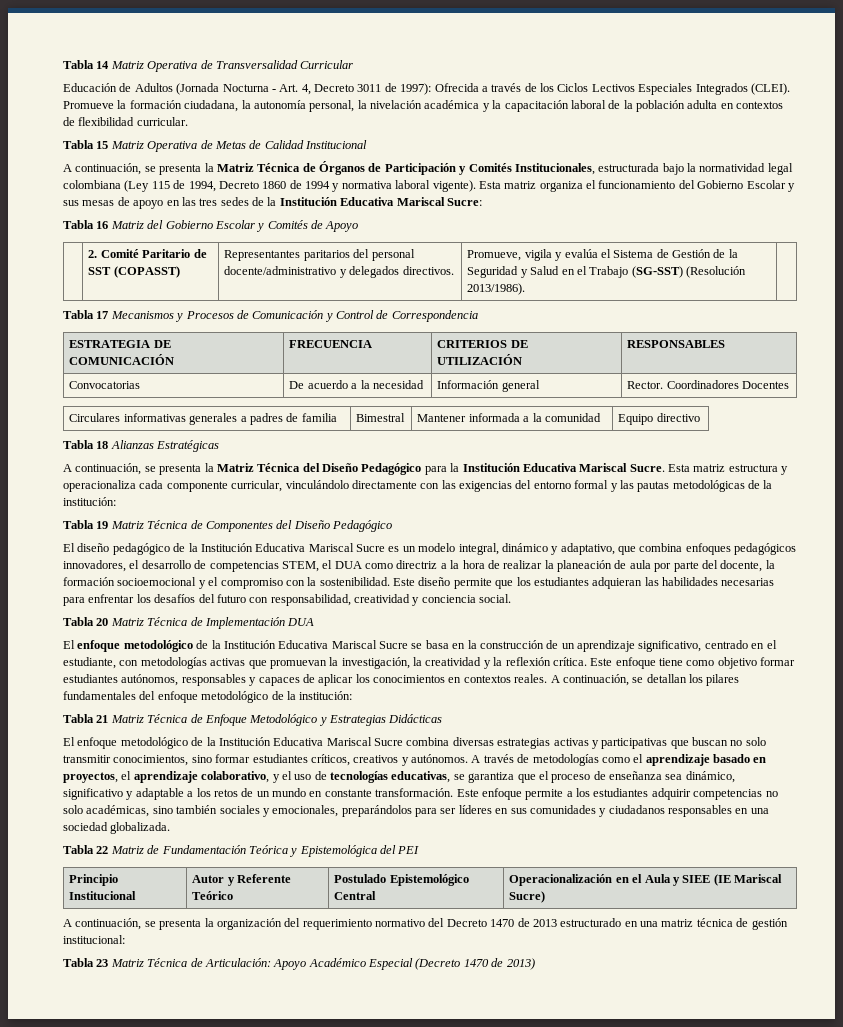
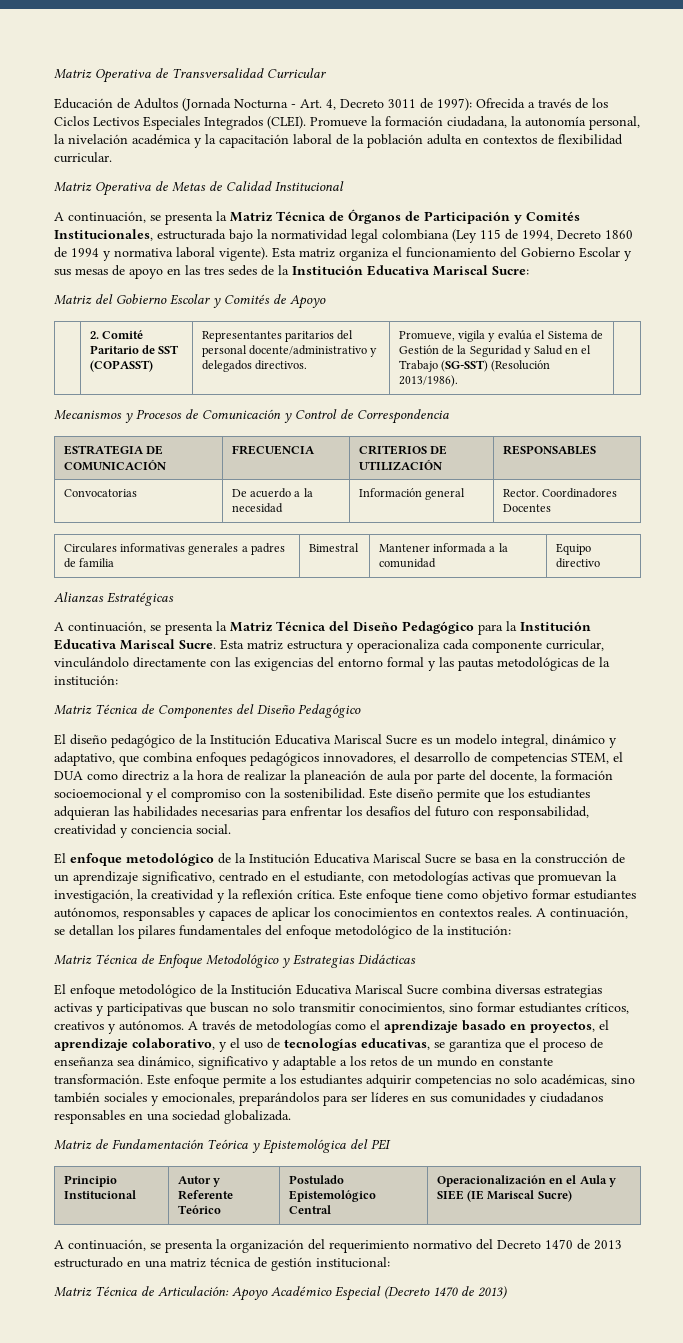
[63,60,110,69] Tabla 14 -> (54, 74) none
[63,140,109,149] Tabla 15 -> (112, 157) none
[63,220,109,229] Tabla 16 -> (529, 270) none
[63,310,109,319] Tabla 17 -> (458, 381) none
[63,440,109,449] Tabla 18 -> (600, 563) none
[63,520,109,529] Tabla 19 -> (118, 680) none
[63,617,315,629] // Tabla 20 Matriz Técnica de Implementación DUA -> (231, 829) none
[63,714,109,723] Tabla 21 -> (511, 930) none
[63,845,109,854] Tabla 22 -> (291, 1117) none
[63,958,109,967] Tabla 23 -> (390, 1262) none

